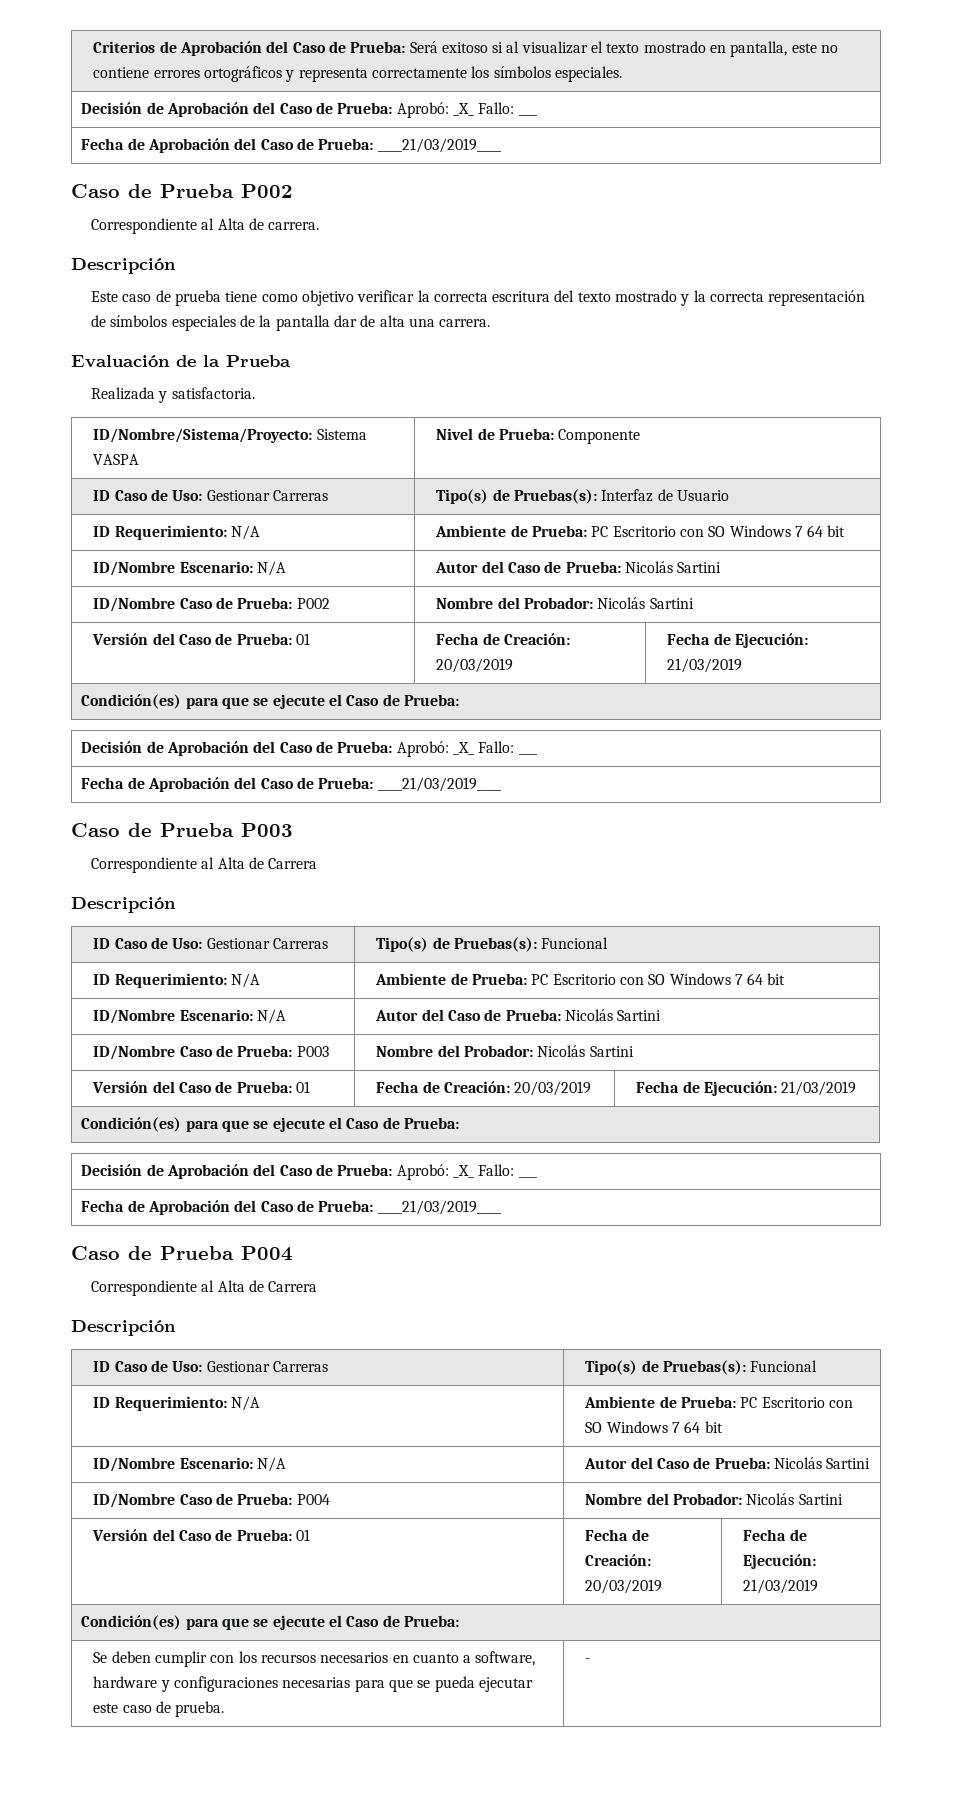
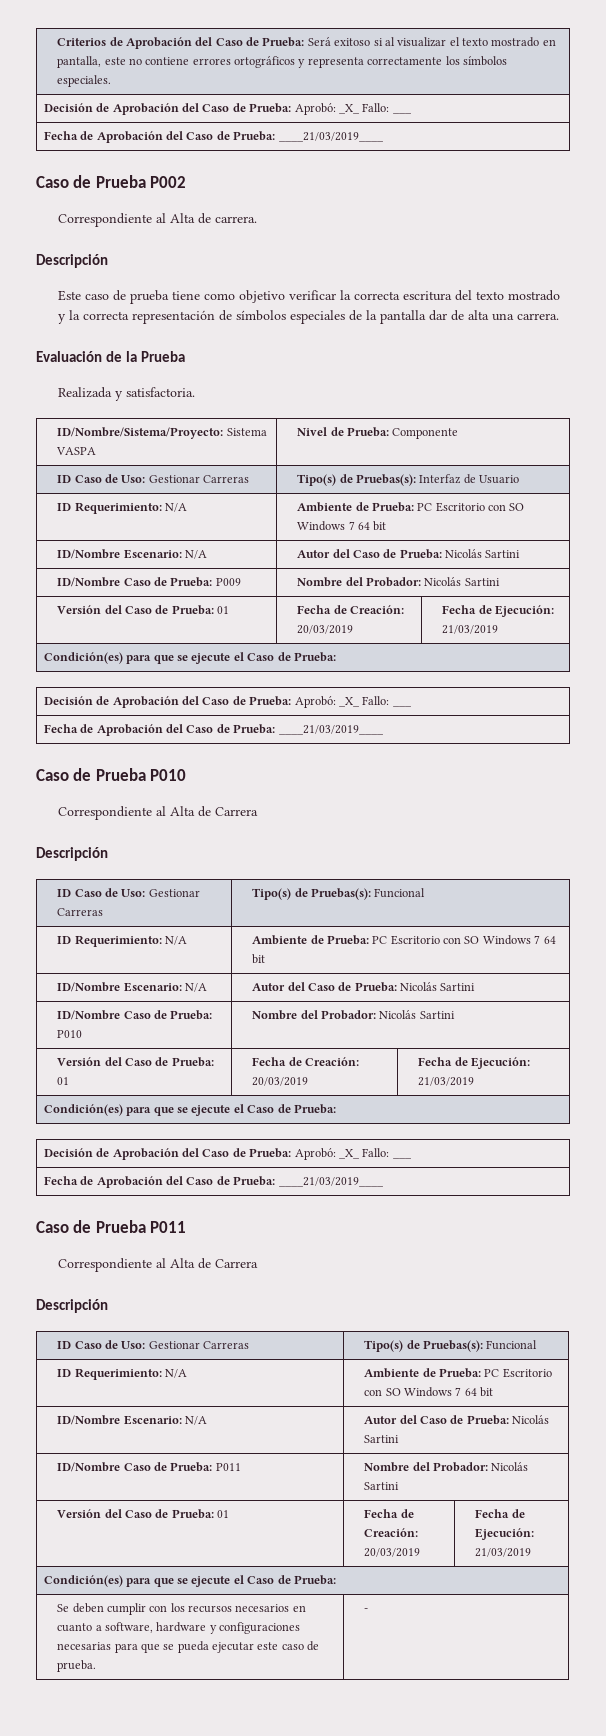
[296,598,330,609] P002 -> [215,578,241,586] P009
[241,823,293,837] P003 -> [150,769,187,781] P010
[296,1046,329,1057] P003 -> [57,1030,83,1038] P010
[241,1246,293,1261] P004 -> [150,1221,187,1233] P011
[296,1494,330,1505] P004 -> [215,1463,241,1471] P011

